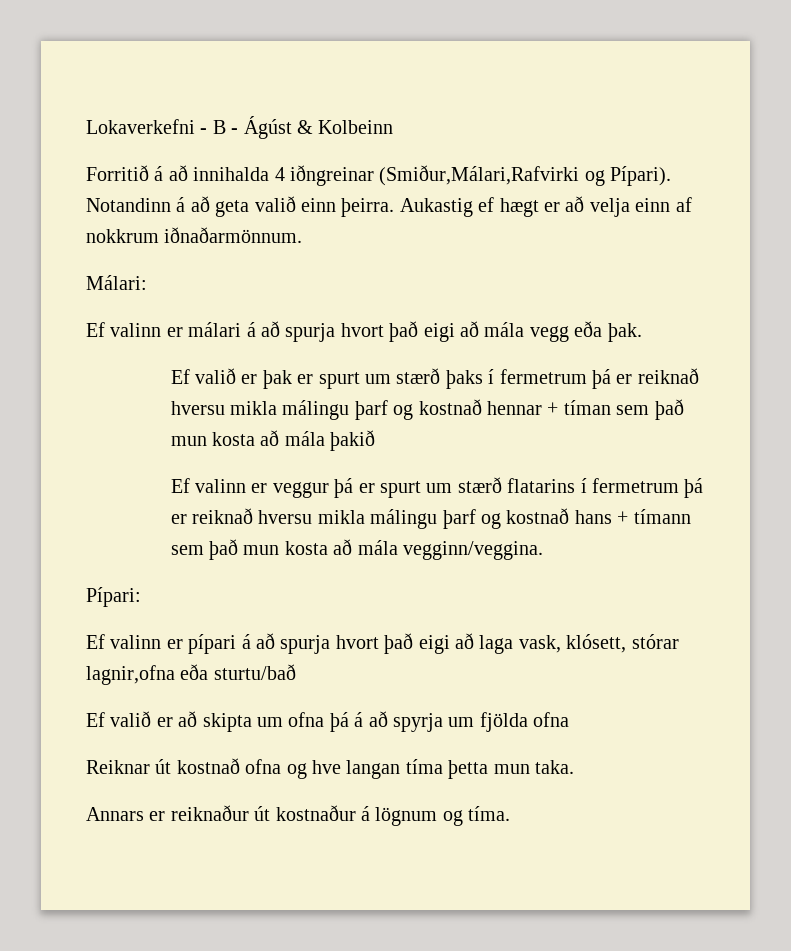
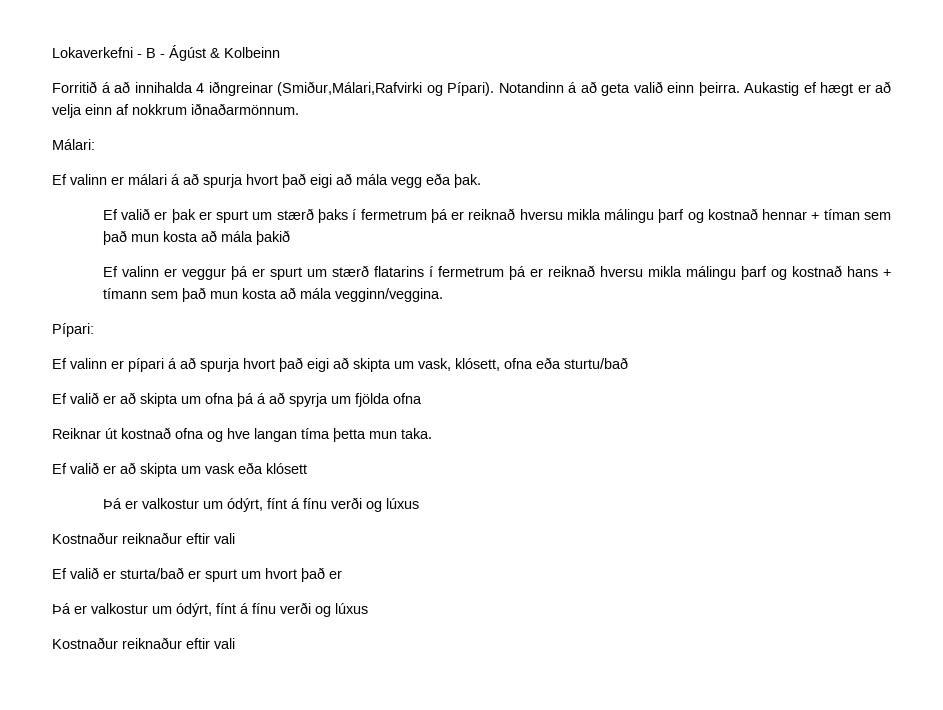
[479,634,679,654] [86,665,175,685] laga vask, klósett, stórar lagnir,ofna -> [353,358,533,372] skipta um vask, klósett, ofna
[86,805,511,826] Annars er reiknaður út kostnaður á lögnum og tíma. -> [52,462,307,477] [102,497,419,512] [52,532,235,544] [52,567,342,582] [52,602,368,617] [52,637,235,649] Ef valið er að skipta um vask eða klósett // Þá er valkostur um ódýrt, fínt á fínu verði og lúxus // Kostnaður reiknaður eftir vali // Ef valið er sturta/bað er spurt um hvort það er // Þá er valkostur um ódýrt, fínt á fínu verði og lúxus // Kostnaður reiknaður eftir vali

